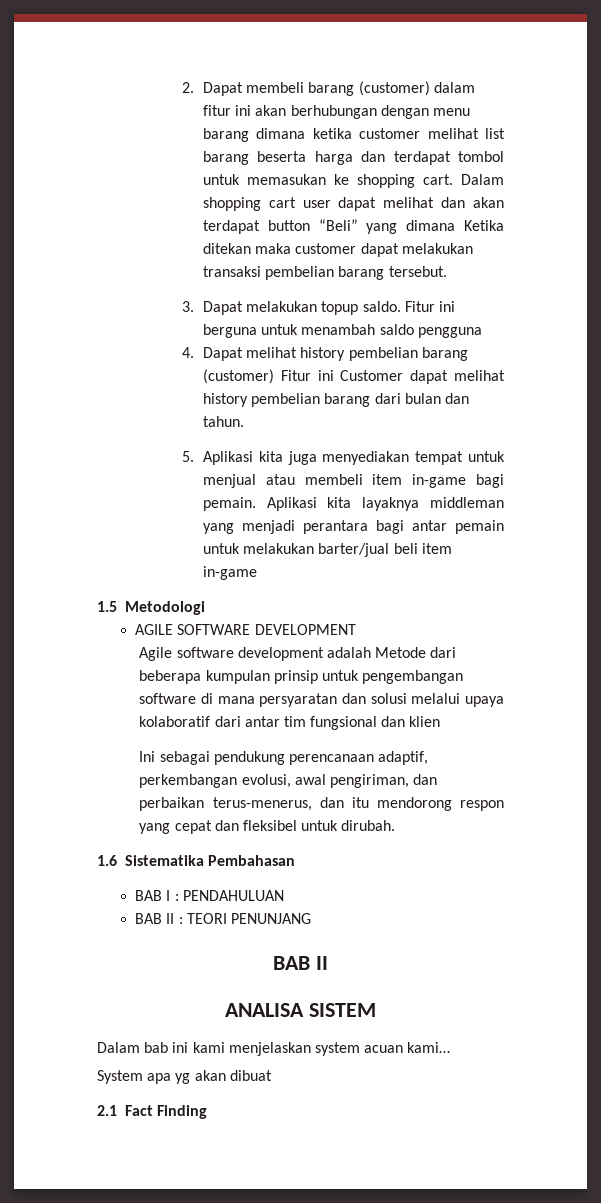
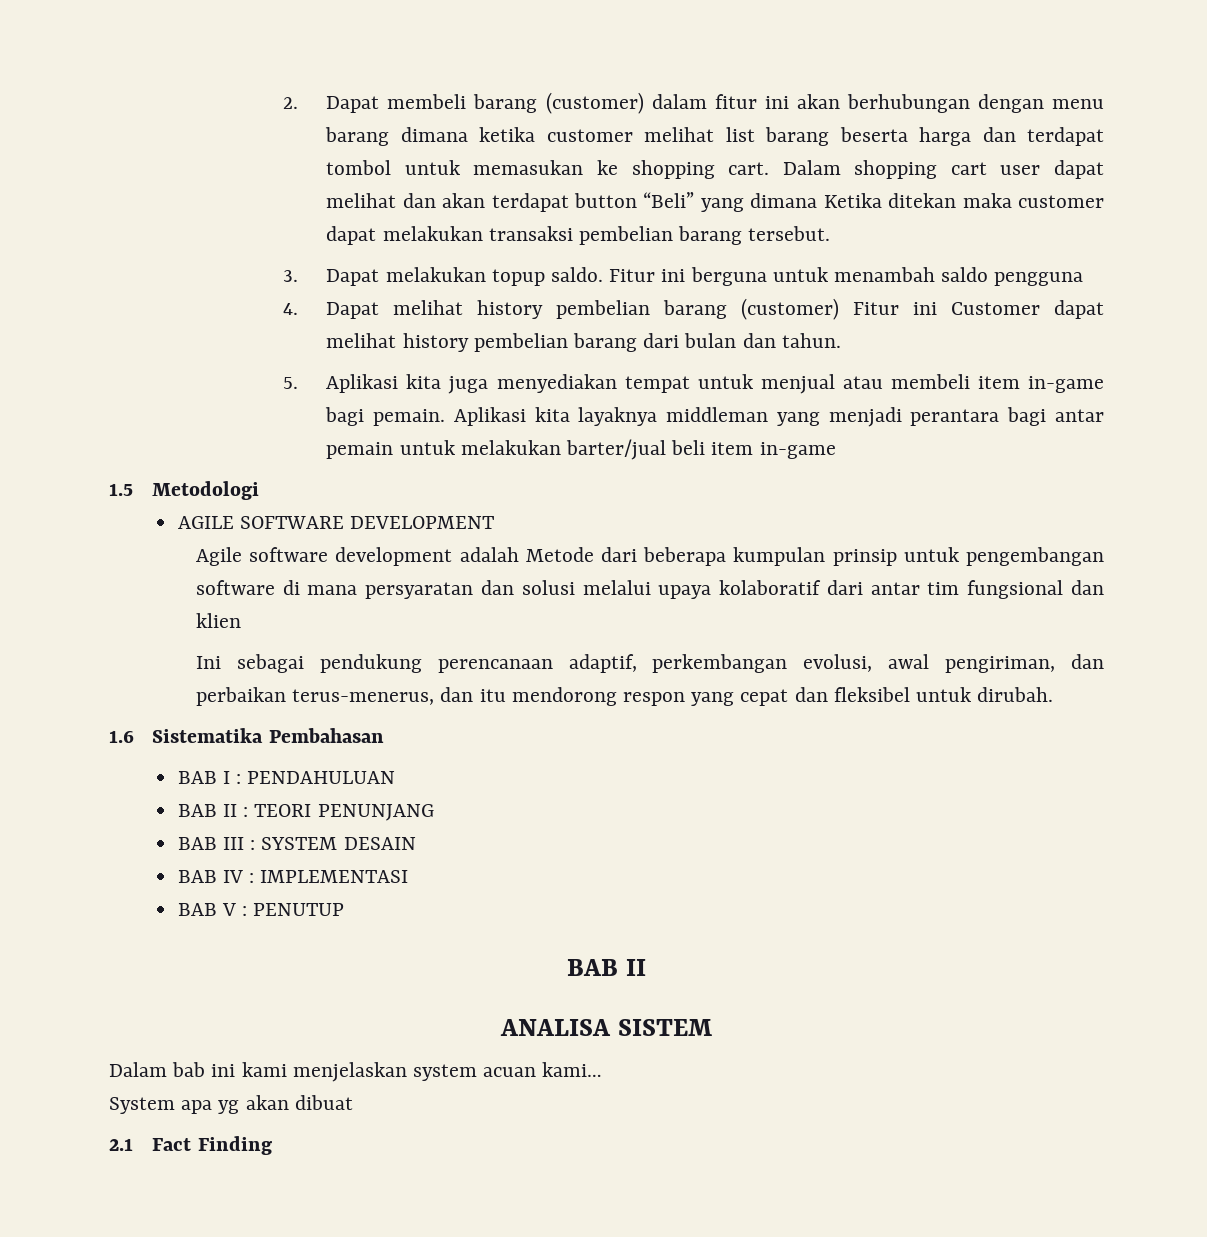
(311, 918) none -> [177,837,416,850] [177,870,409,883] [177,903,345,916] // BAB III : SYSTEM DESAIN // BAB IV : IMPLEMENTASI // BAB V : PENUTUP

